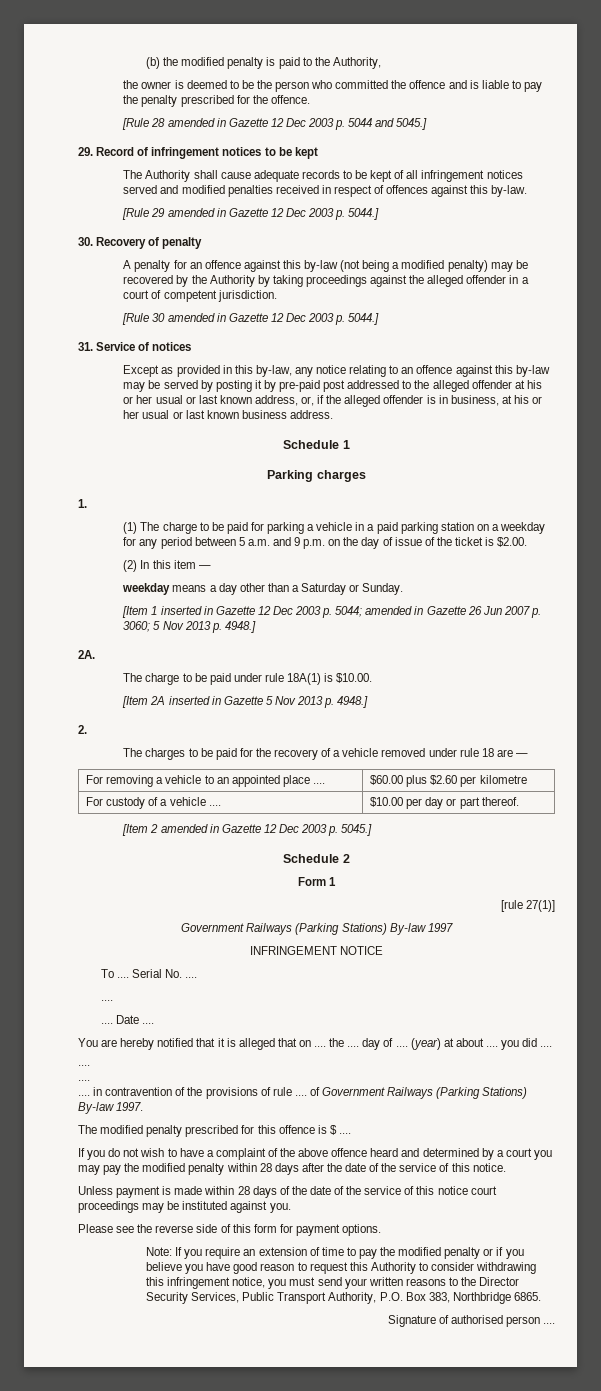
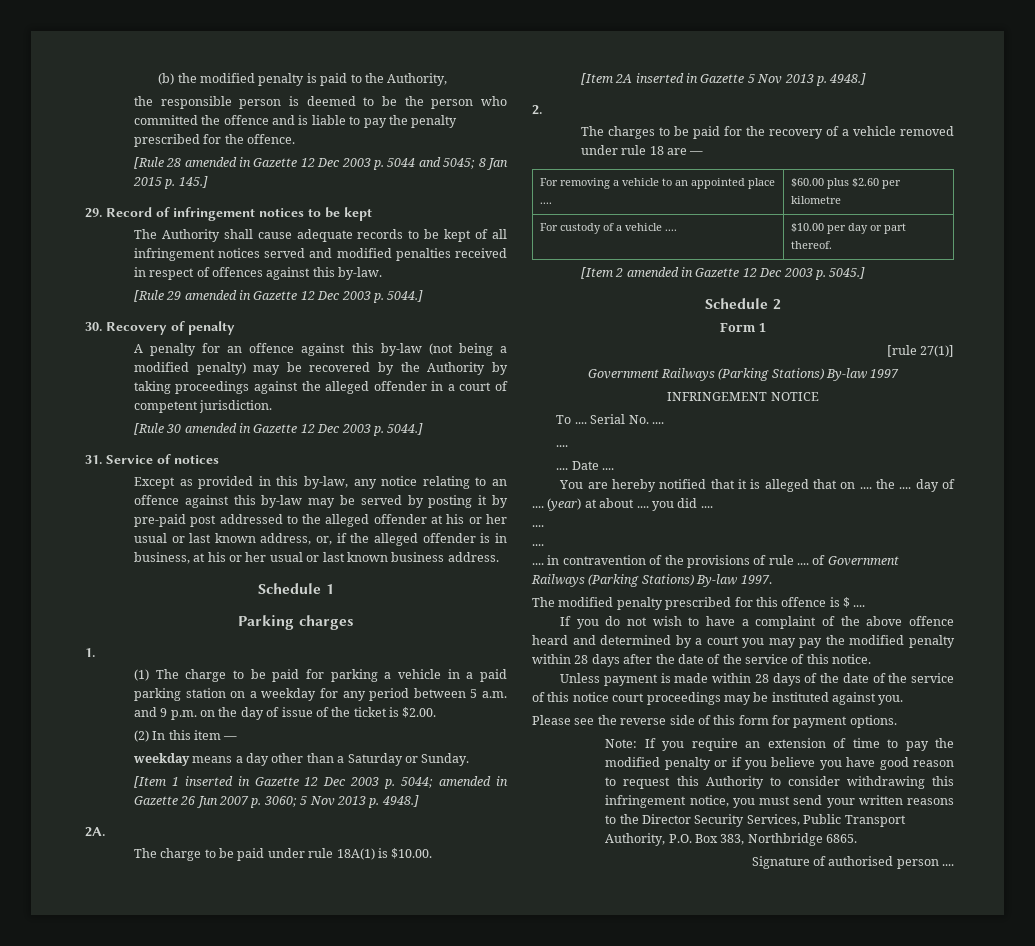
[141,81,172,89] owner -> [160,96,282,109] responsible person
[396,118,428,130] 5045.] -> [443,158,508,170] [132,176,208,189] 5045; 8 Jan 2015 p. 145.]

